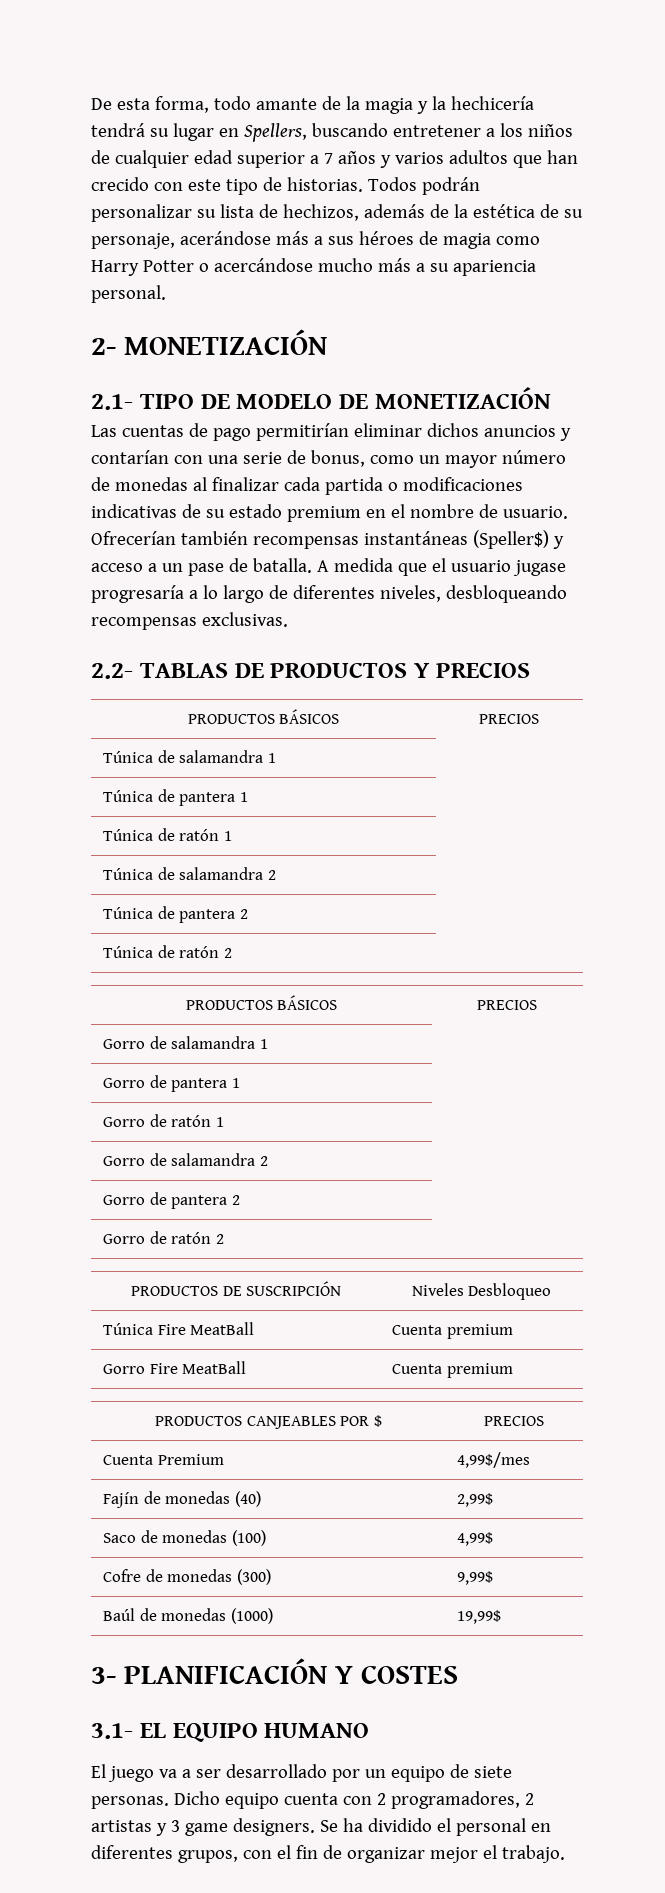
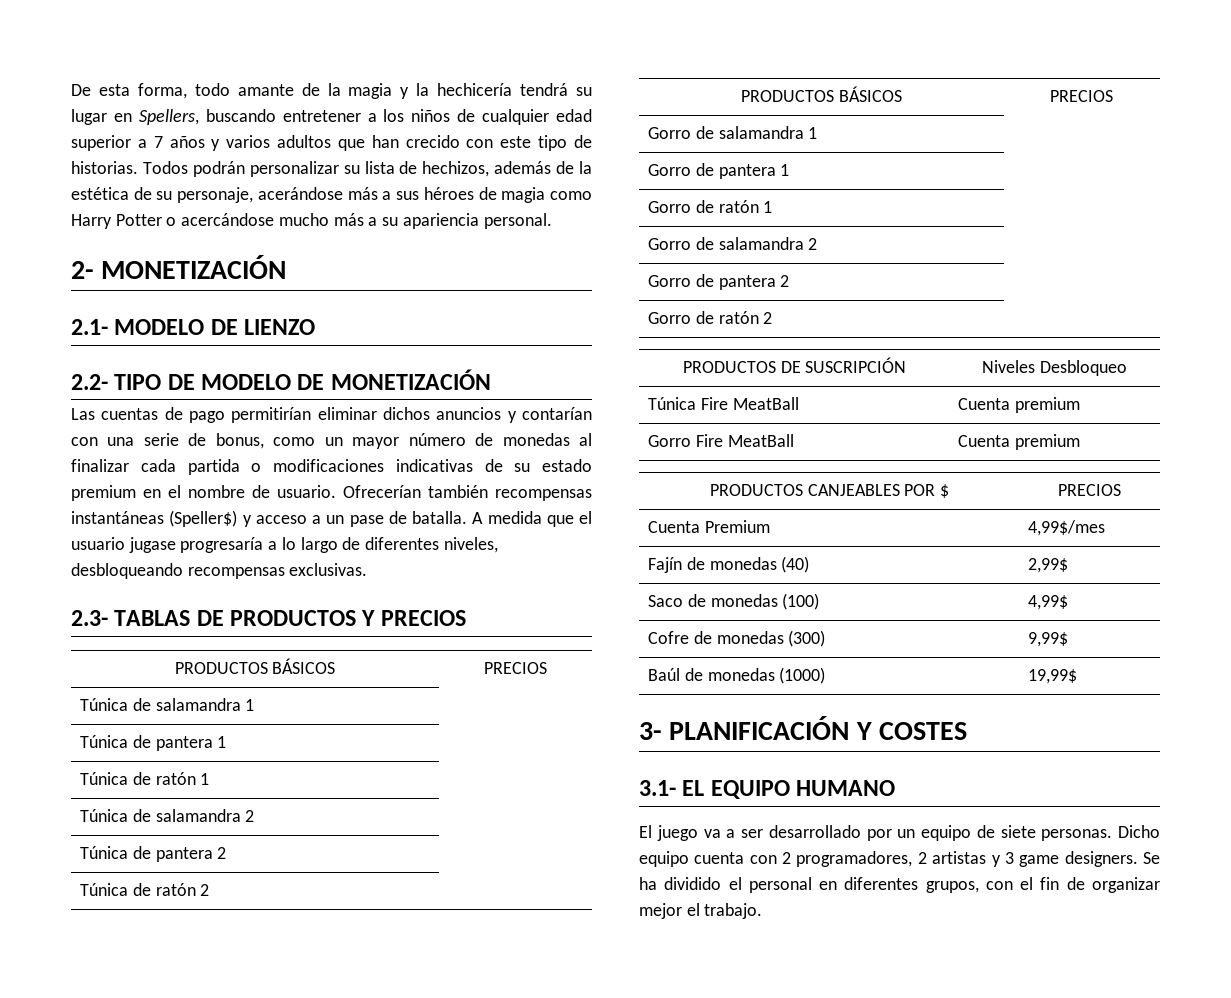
(133, 402) none -> [114,319,316,335] [71,374,108,390] MODELO DE LIENZO // 2.2-
[91,663,133,679] 2.2- -> [71,610,108,626] 2.3-

